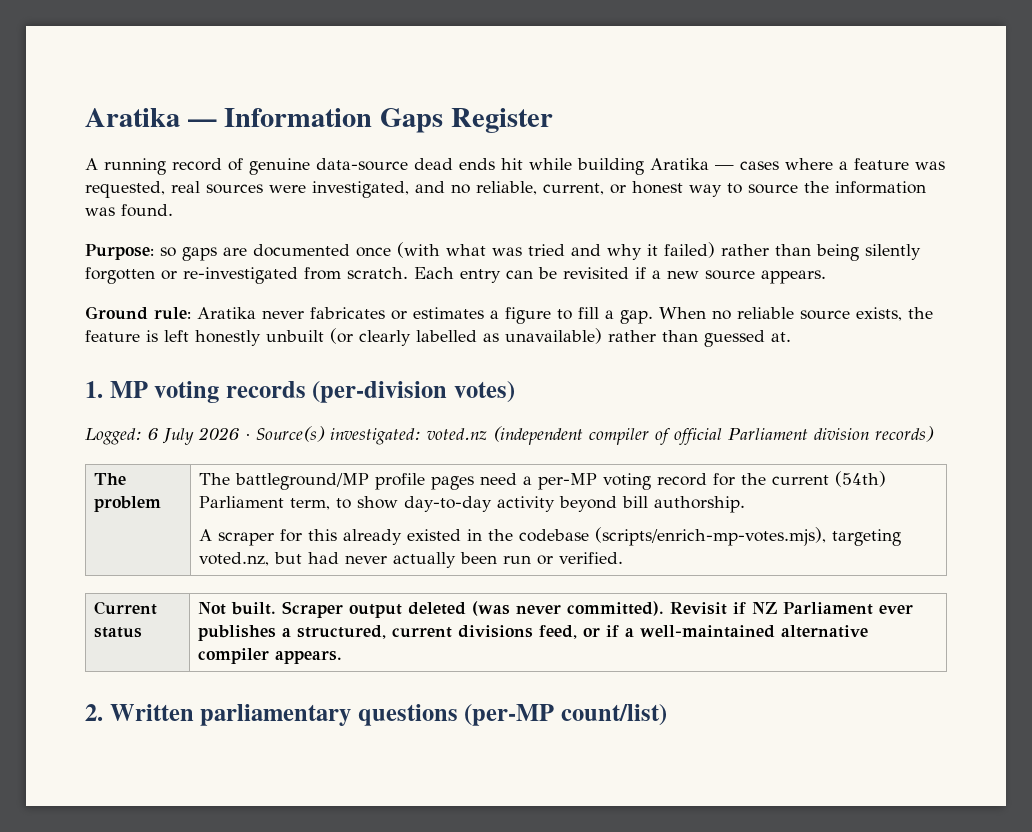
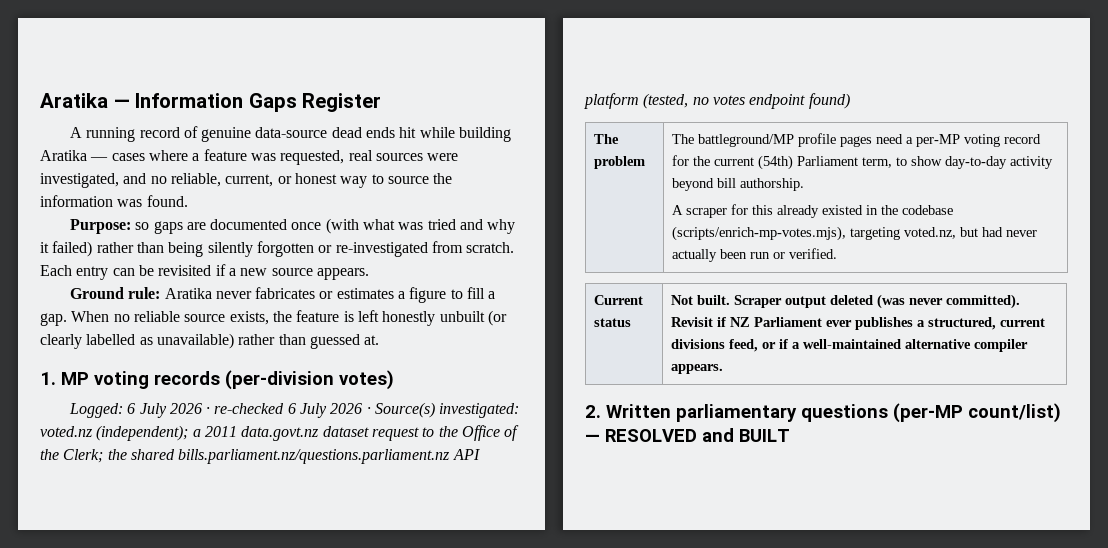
[256,426,934,445] Source(s) investigated: voted.nz (independent compiler of official Parliament division records) -> [214,402,520,418] [40,425,520,441] [40,449,480,464] [584,93,850,109] re-checked 6 July 2026 · Source(s) investigated: voted.nz (independent); a 2011 data.govt.nz dataset request to the Office of the Clerk; the shared bills.parliament.nz/questions.parliament.nz API platform (tested, no votes endpoint found)
(668, 715) none -> [585,428,790,442] — RESOLVED and BUILT

